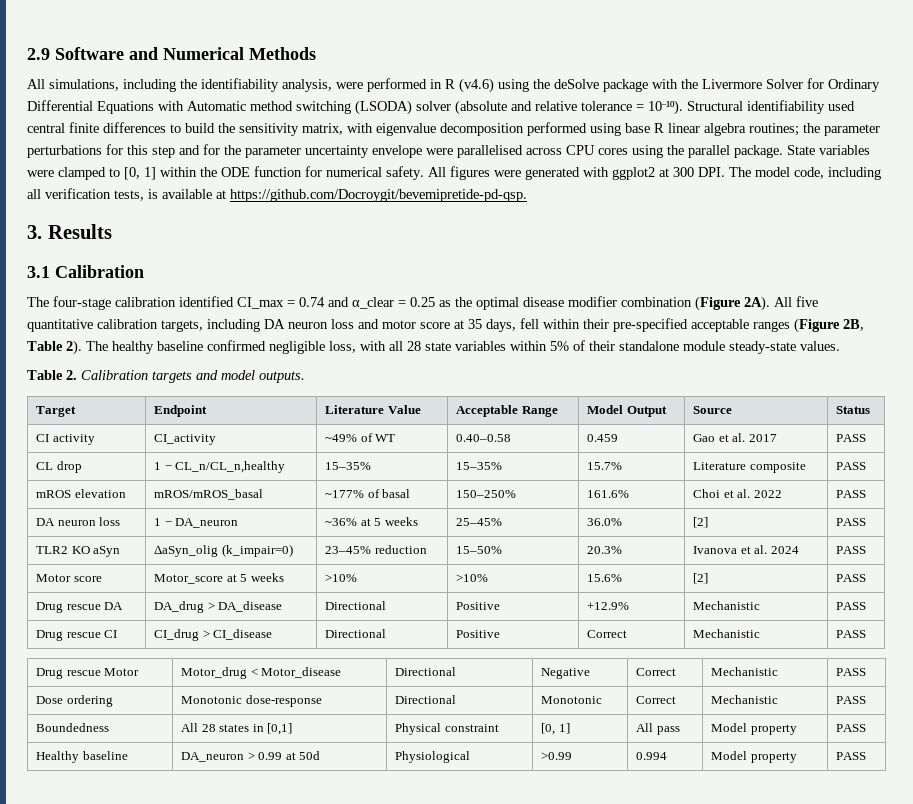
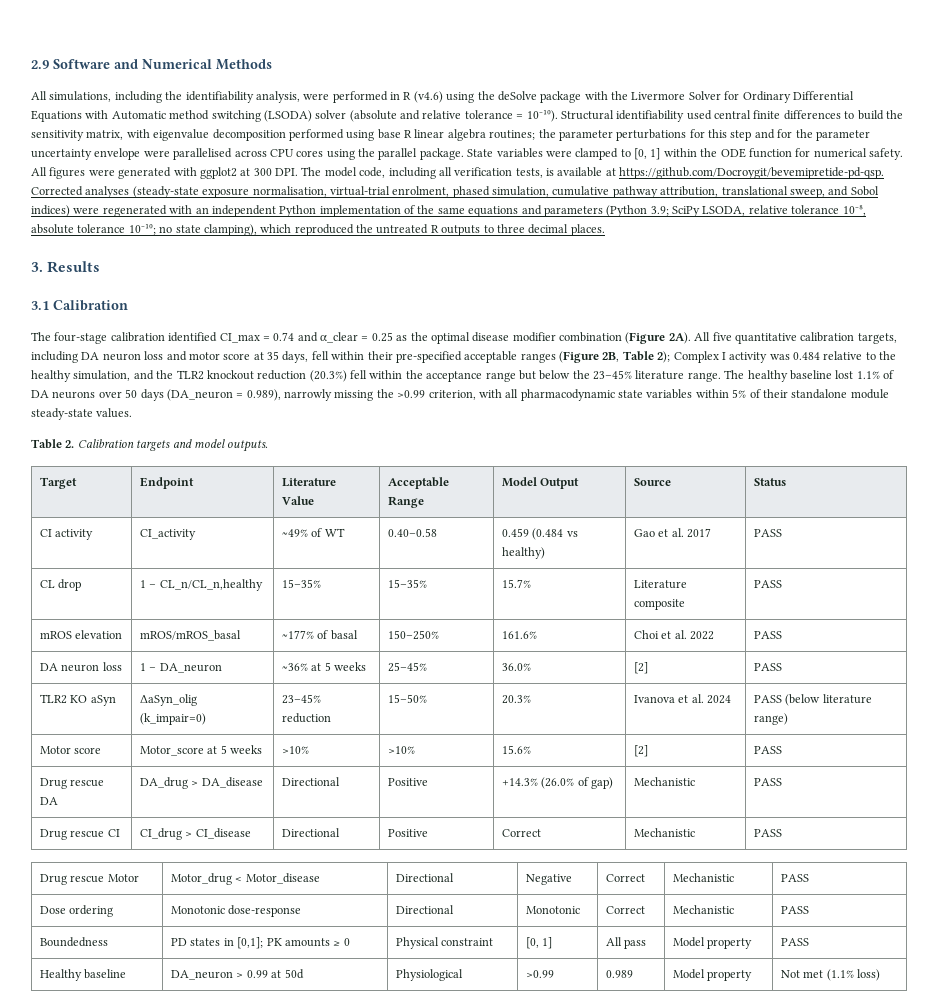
(527, 195) none -> [31,186,879,198] [31,205,866,217] [31,223,605,236] Corrected analyses (steady-state exposure normalisation, virtual-trial enrolment, phased simulation, cumulative pathway attribution, translational sweep, and Sobol indices) were regenerated with an independent Python implementation of the same equations and parameters (Python 3.9; SciPy LSODA, relative tolerance 10⁻⁸, absolute tolerance 10⁻¹⁰; no state clamping), which reproduced the untreated R outputs to three decimal places.
[66,340,356,355] 2). The healthy baseline confirmed negligible loss, -> [657,351,897,363] [31,370,894,382] [31,389,476,401] 2); Complex I activity was 0.484 relative to the healthy simulation, and the TLR2 knockout reduction (20.3%) fell within the acceptance range but below the 23–45% literature range. The healthy baseline lost 1.1% of DA neurons over 50 days (DA_neuron = 0.989), narrowly missing the >0.99 criterion,
[407,341,421,351] 28 -> [520,389,615,401] pharmacodynamic
(618, 438) none -> [532,528,578,540] [502,547,546,559] (0.484 vs healthy)
(866, 550) none -> [785,694,872,706] [754,713,789,725] (below literature range)
[586,602,629,610] +12.9% -> [502,777,614,789] +14.3% (26.0% of gap)
[180,723,293,735] All 28 states in [0,1] -> [171,937,350,949] PD states in [0,1]; PK amounts ≥ 0
[635,752,667,760] [710,751,797,763] [835,752,866,760] 0.994 | Model property | PASS -> [606,970,634,978] [673,969,753,981] [781,969,881,981] 0.989 | Model property | Not met (1.1% loss)

